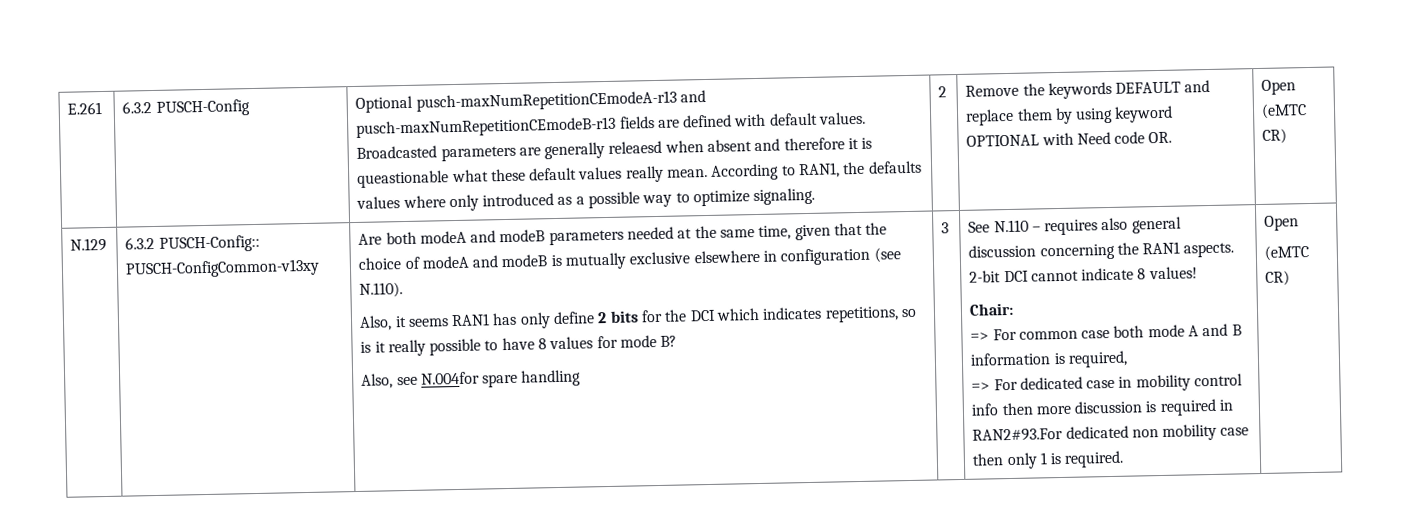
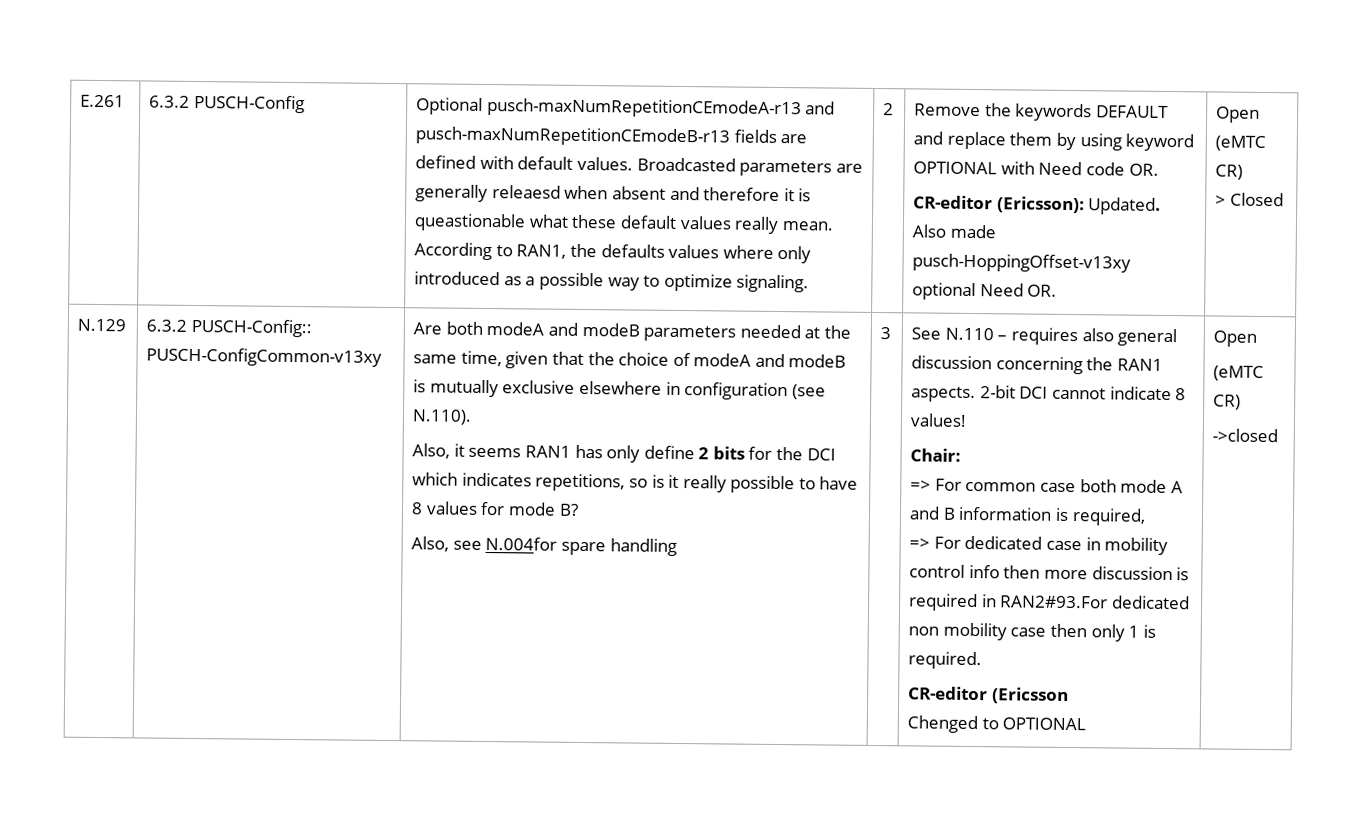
(1173, 137) none -> [913,195,1162,215] [912,224,996,239] [912,253,1132,273] [912,282,1058,301] // CR-editor (Ericsson): Updated. Also made pusch-HoppingOffset-v13xy optional Need OR.
(1288, 136) none -> [1215,192,1284,207] // > Closed
(1125, 459) none -> [908,686,1069,705] [907,715,1087,734] // CR-editor (Ericsson // Chenged to OPTIONAL
(1291, 278) none -> [1212,428,1279,443] // ->closed

